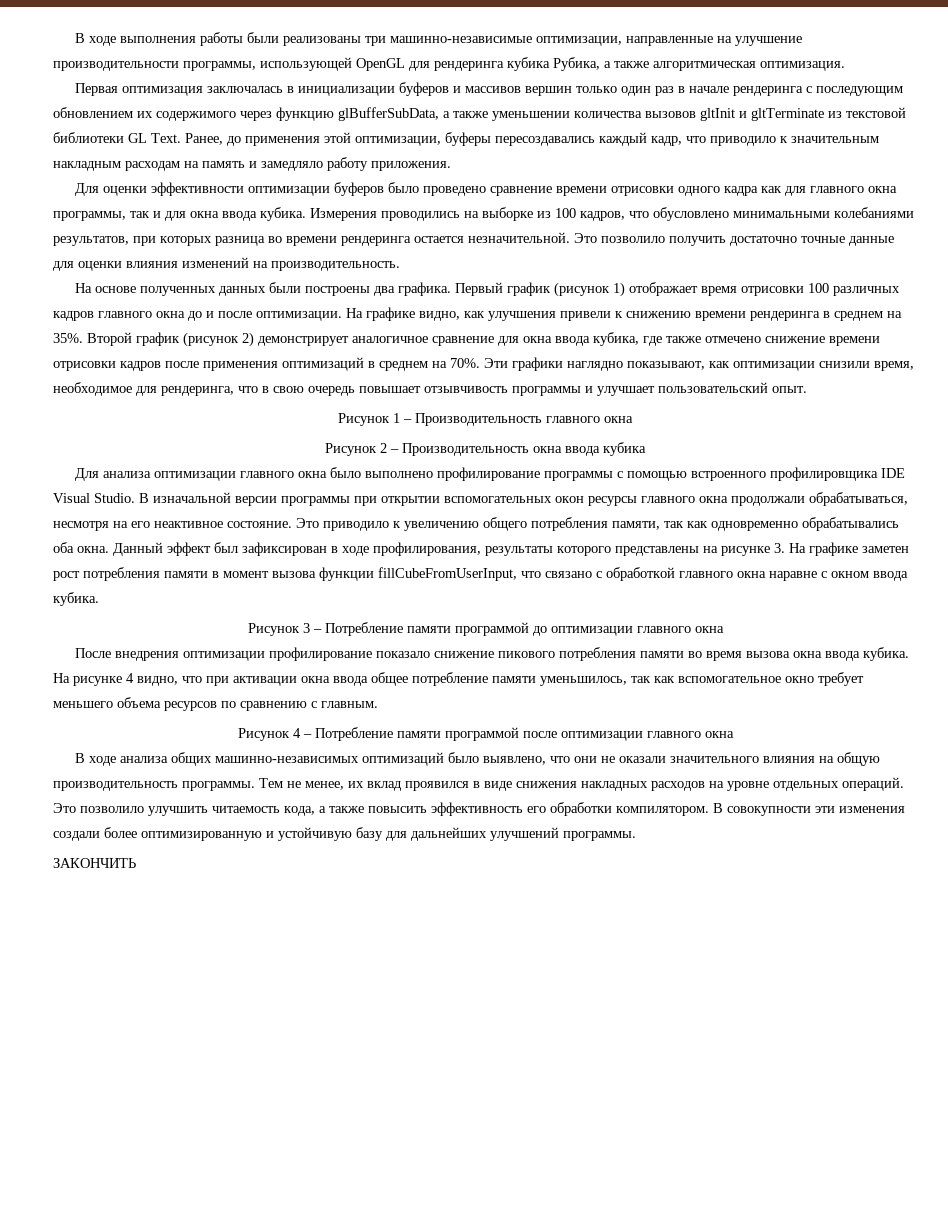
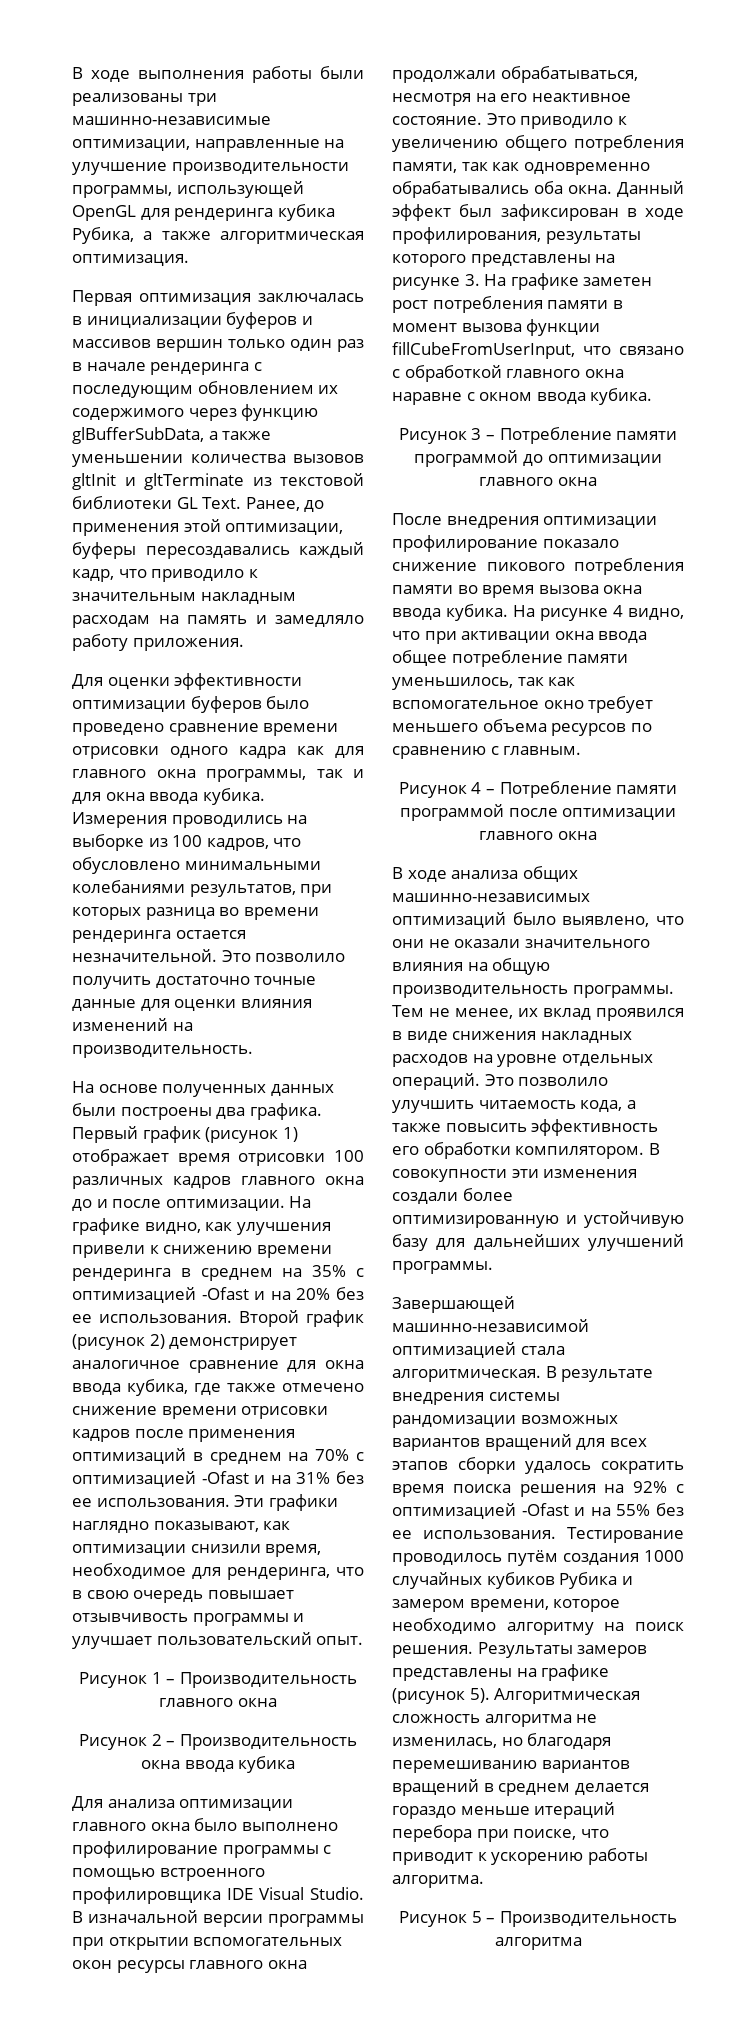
[53,333,83,343] 35%. -> [312,1265,365,1277] [72,1287,364,1303] [72,1314,232,1323] 35% с оптимизацией -Ofast и на 20% без ее использования.
[450,358,480,368] 70%. -> [315,1449,365,1461] [72,1471,364,1487] [72,1498,230,1507] 70% с оптимизацией -Ofast и на 31% без ее использования.
[53,858,136,868] ЗАКОНЧИТЬ -> [392,1296,515,1313] [392,1319,589,1332] [392,1342,565,1358] [392,1366,654,1382] [392,1392,560,1405] [392,1415,618,1428] [392,1434,647,1451] [392,1457,684,1474] [392,1481,684,1497] [392,1503,684,1519] [392,1527,684,1543] [392,1550,684,1566] [392,1572,633,1589] [392,1599,621,1612] [392,1618,684,1635] [392,1642,648,1658] [392,1664,610,1681] [392,1688,641,1704] [392,1714,598,1727] [392,1733,612,1750] [392,1760,630,1773] [392,1779,649,1796] [392,1802,616,1819] [392,1825,609,1842] [392,1848,648,1865] [392,1875,484,1888] [399,1911,677,1927] [494,1937,582,1950] Завершающей машинно-независимой оптимизацией стала алгоритмическая. В результате внедрения системы рандомизации возможных вариантов вращений для всех этапов сборки удалось сократить время поиска решения на 92% с оптимизацией -Ofast и на 55% без ее использования. Тестирование проводилось путём создания 1000 случайных кубиков Рубика и замером времени, которое необходимо алгоритму на поиск решения. Результаты замеров представлены на графике (рисунок 5). Алгоритмическая сложность алгоритма не изменилась, но благодаря перемешиванию вариантов вращений в среднем делается гораздо меньше итераций перебора при поиске, что приводит к ускорению работы алгоритма. // Рисунок 5 – Производительность алгоритма

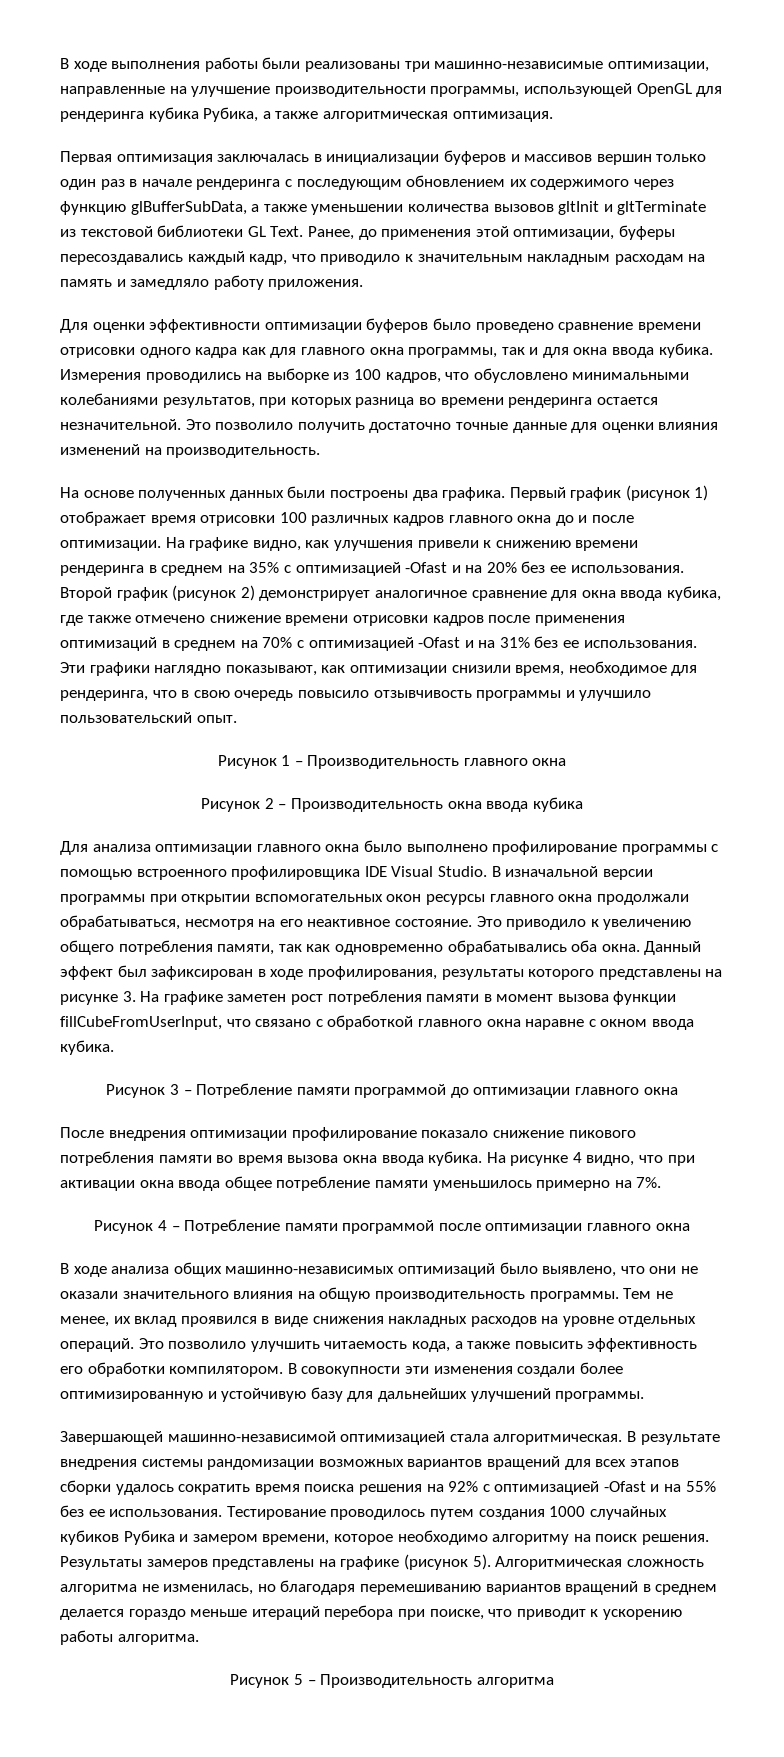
[207,1590,294,1599] повышает -> [297,690,369,698] повысило
[72,1636,152,1649] улучшает -> [579,690,652,701] улучшило
[392,677,576,690] [392,696,654,713] [392,719,652,736] [392,746,582,759] уменьшилось, так как вспомогательное окно требует меньшего объема ресурсов по сравнению с главным. -> [432,1177,662,1191] уменьшилось примерно на 7%.
[507,1550,558,1566] путём -> [429,1509,474,1520] путем

